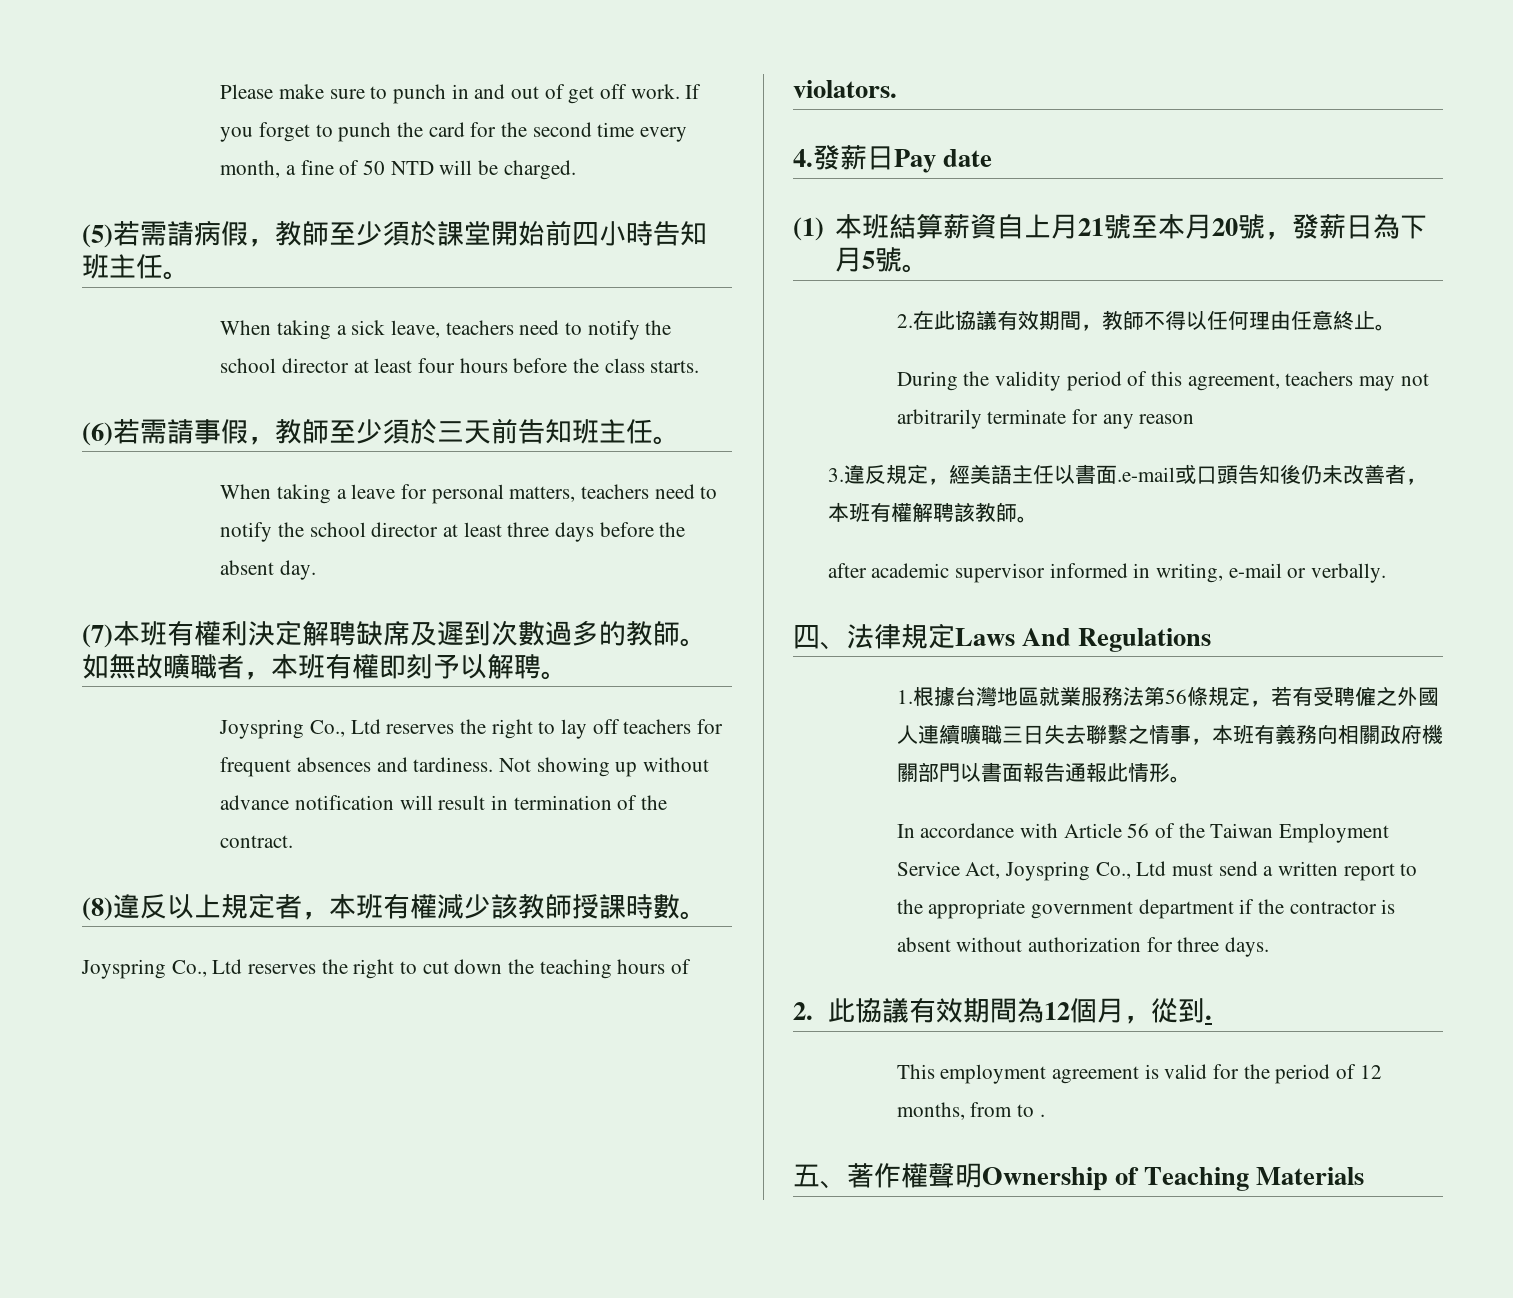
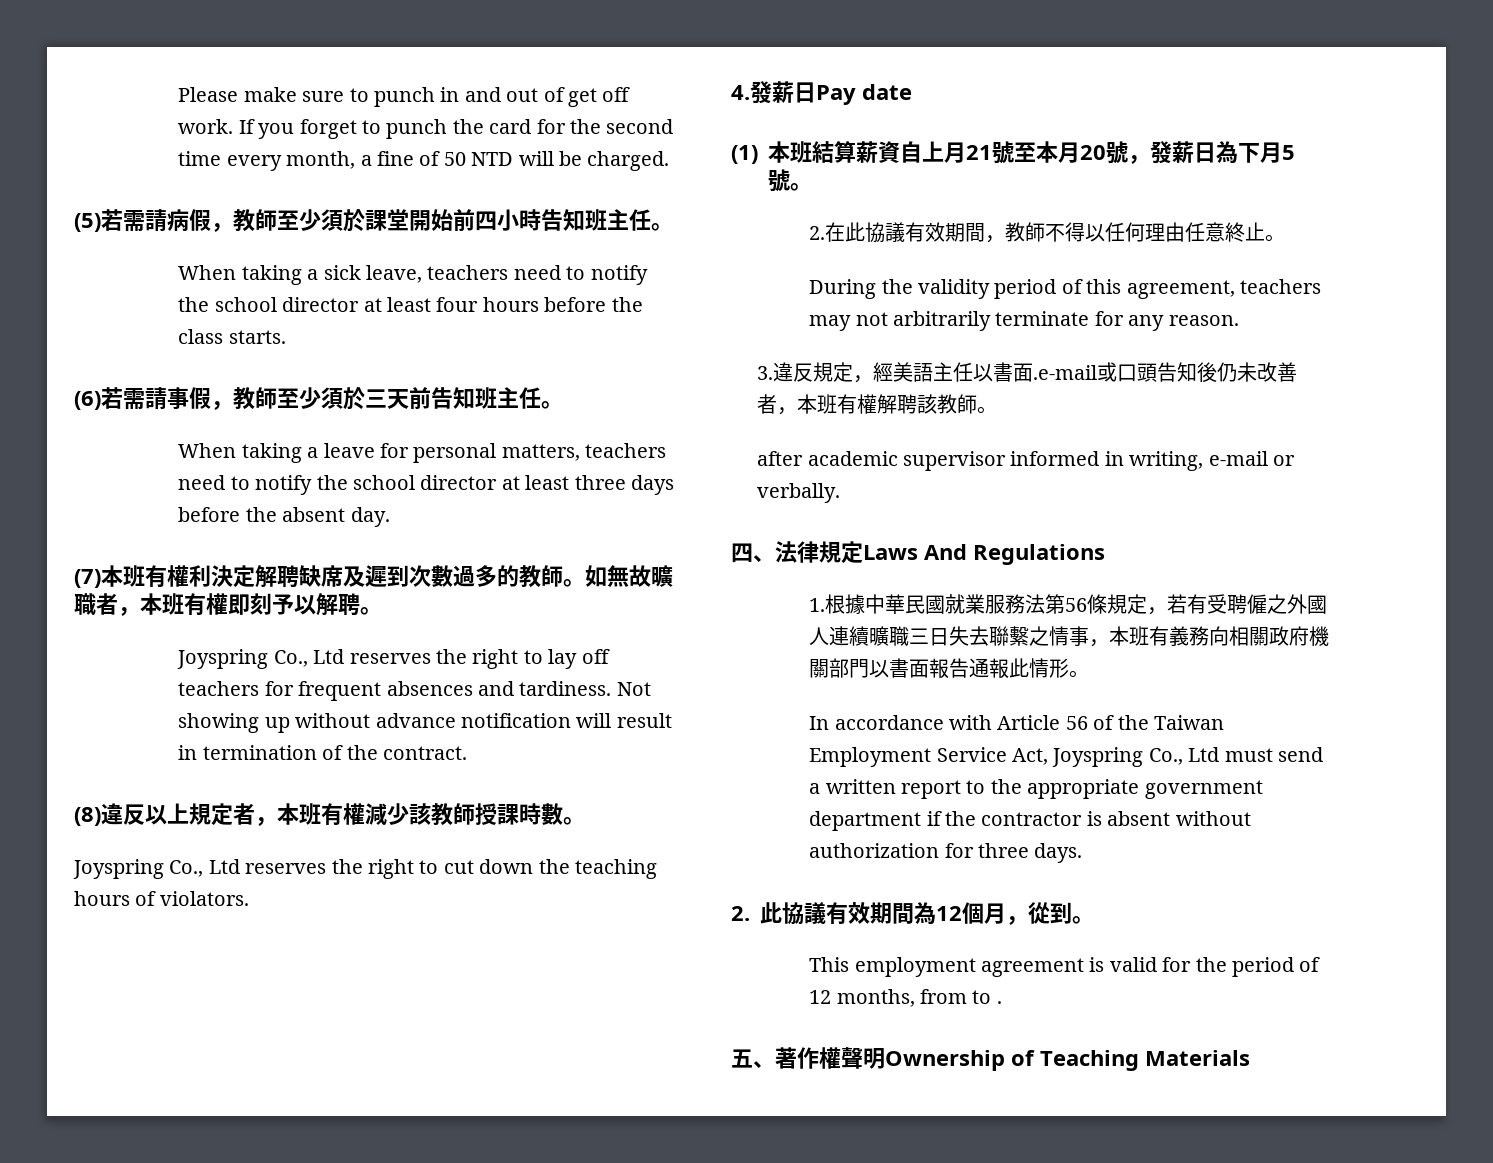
(692, 966) // -> (157, 898) none
[1139,414,1195,424] reason -> [1168,315,1239,326] reason.
[954,686,1039,707] 台灣地區 -> [865,594,946,614] 中華民國
[1204,1015,1212,1020] . -> [1072,916,1094,924] 。

